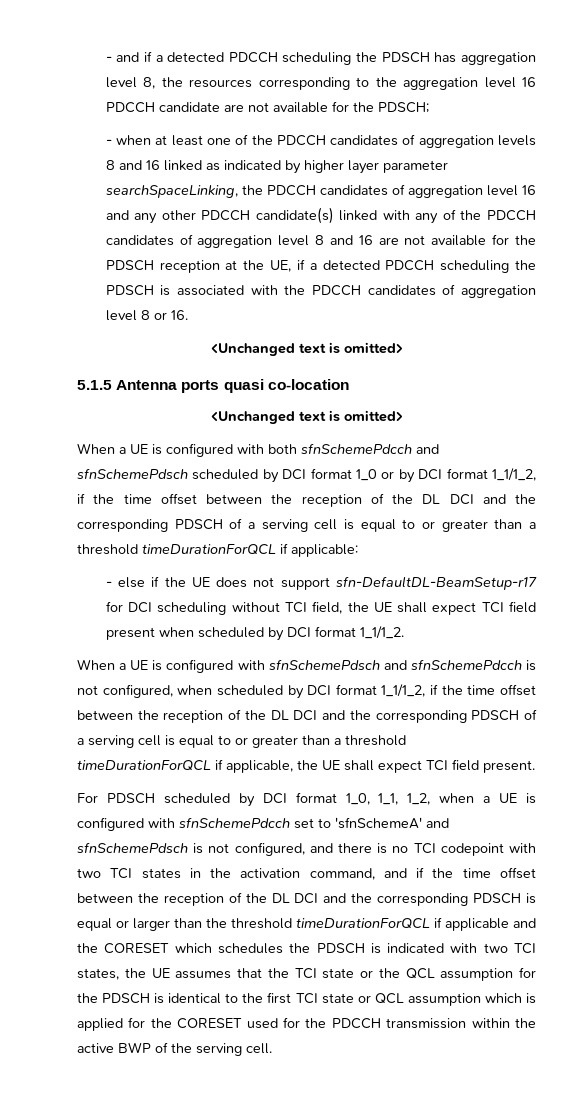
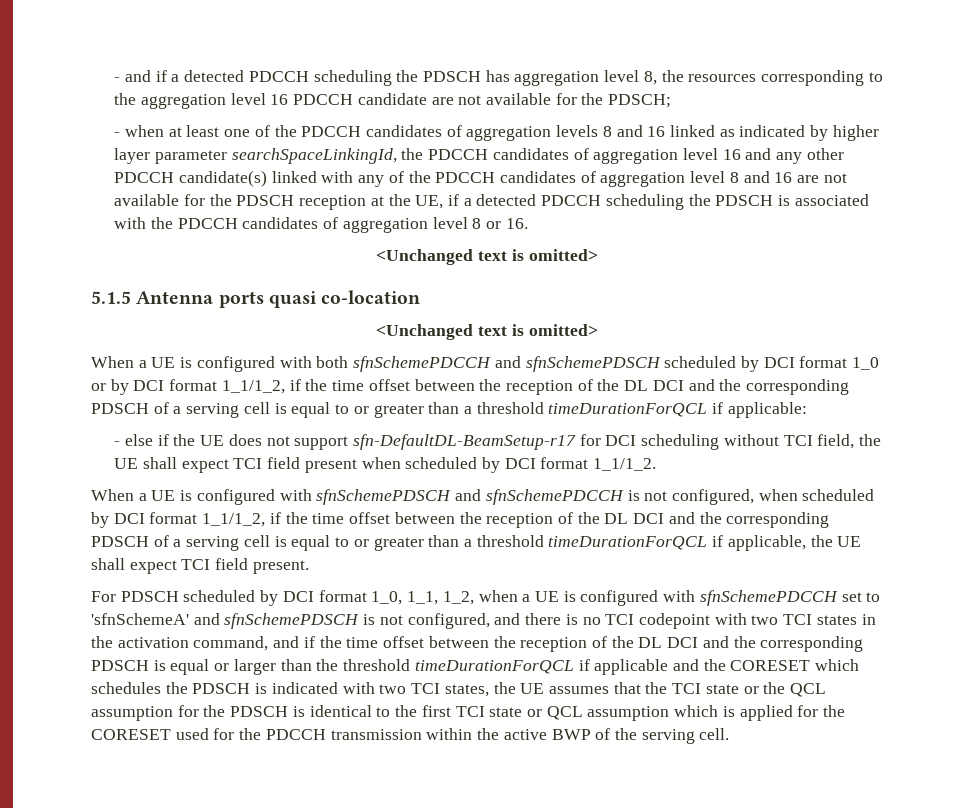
[105,185,238,198] searchSpaceLinking, -> [231,148,397,164] searchSpaceLinkingId,
[301,443,439,454] [77,468,188,479] sfnSchemePdcch and sfnSchemePdsch -> [353,356,661,372] sfnSchemePDCCH and sfnSchemePDSCH
[268,659,522,670] sfnSchemePdsch and sfnSchemePdcch -> [316,489,624,505] sfnSchemePDSCH and sfnSchemePDCCH
[179,817,290,828] sfnSchemePdcch -> [699,590,838,606] sfnSchemePDCCH
[77,842,188,853] sfnSchemePdsch -> [224,613,360,629] sfnSchemePDSCH

